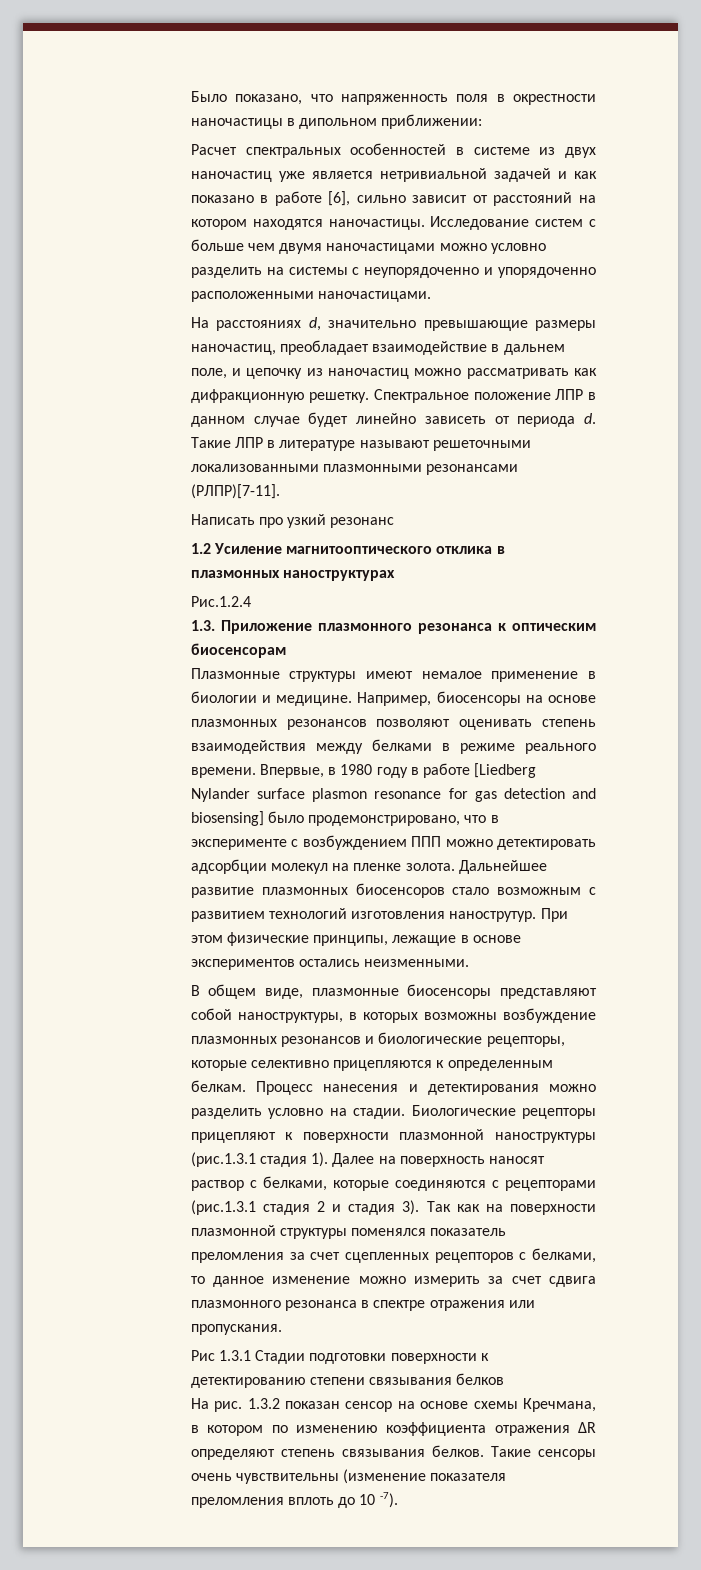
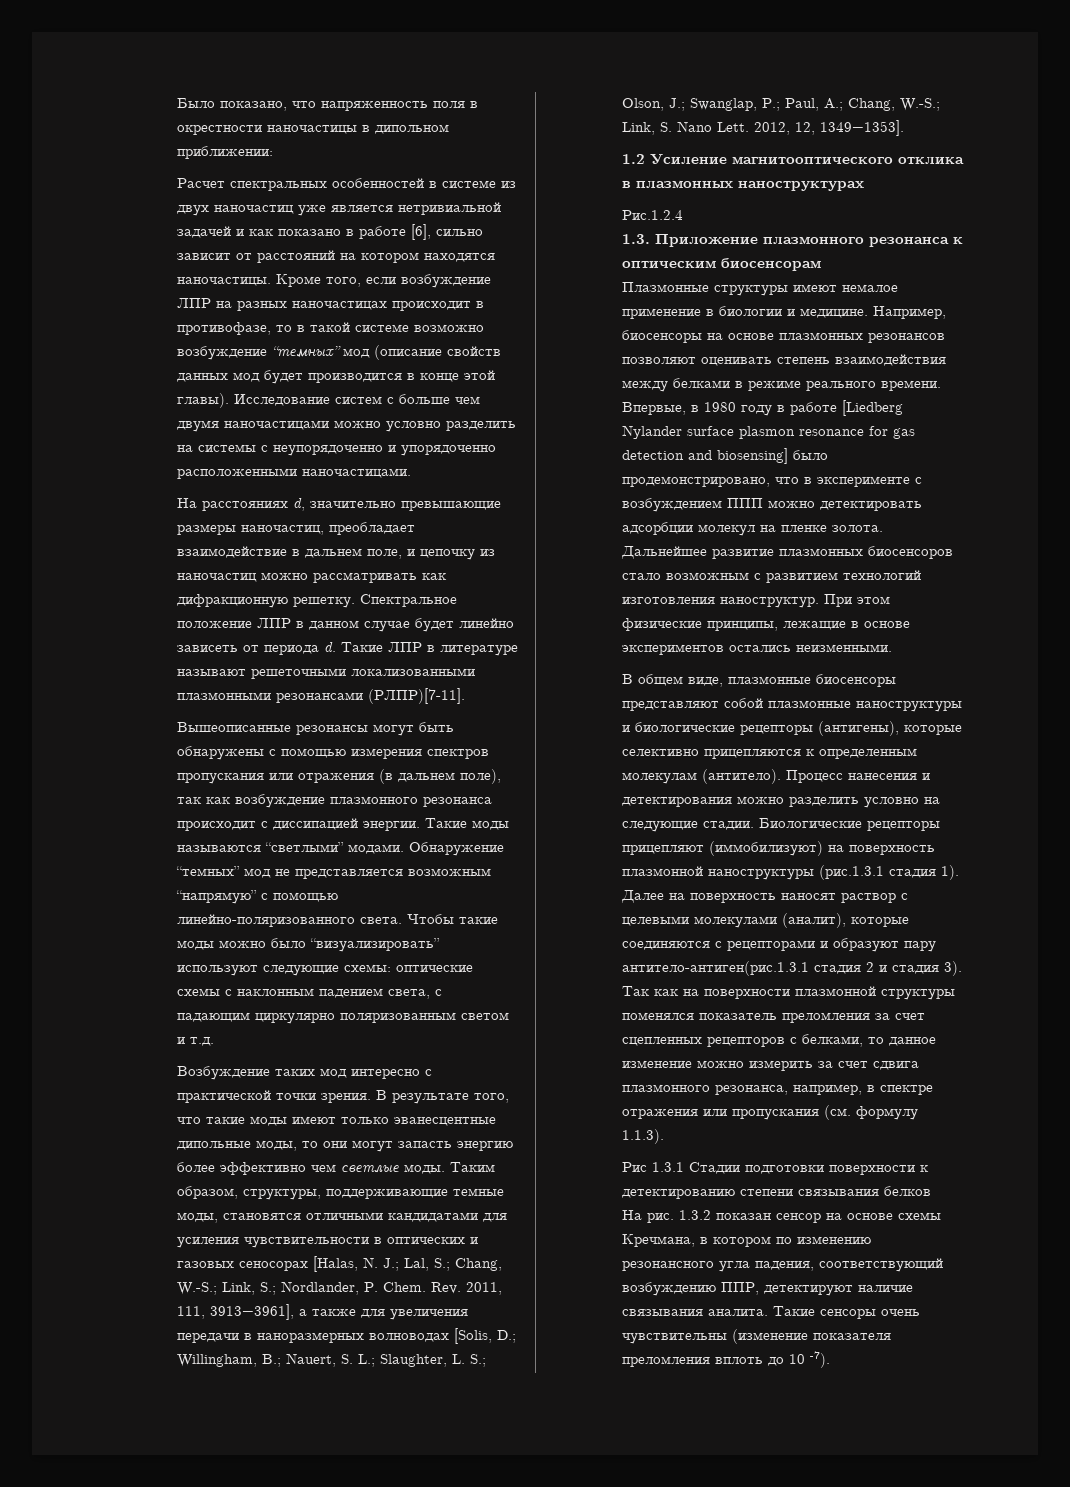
(425, 224) none -> [275,274,491,288] [176,298,484,311] [176,322,484,335] [176,345,501,360] [176,370,495,384] [176,393,229,408] Кроме того, если возбуждение ЛПР на разных наночастицах происходит в противофазе, то в такой системе возможно возбуждение “темных” мод (описание свойств данных мод будет производится в конце этой главы).
[190,514,395,528] Написать про узкий резонанс -> [176,722,454,736] [176,746,489,760] [176,769,501,784] [176,794,492,808] [176,818,509,831] [176,842,504,856] [175,866,491,879] [175,890,338,904] [176,914,498,927] [176,938,440,952] [176,964,473,976] [176,988,442,999] [176,1012,509,1024] [176,1037,214,1046] [176,1066,432,1080] [176,1090,509,1104] [176,1116,496,1126] [176,1140,513,1152] [176,1162,495,1175] [176,1186,504,1200] [176,1212,507,1223] [176,1237,478,1248] [176,1256,502,1272] [176,1281,502,1295] [176,1304,468,1320] [176,1328,516,1344] [176,1353,486,1367] [621,98,940,111] [621,120,904,136] Вышеописанные резонансы могут быть обнаружены с помощью измерения спектров пропускания или отражения (в дальнем поле), так как возбуждение плазмонного резонанса происходит с диссипацией энергии. Такие моды называются “светлыми” модами. Обнаружение “темных” мод не представляется возможным “напрямую” с помощью линейно-поляризованного света. Чтобы такие моды можно было “визуализировать” используют следующие схемы: оптические схемы с наклонным падением света, с падающим циркулярно поляризованным светом и т.д. // Возбуждение таких мод интересно с практической точки зрения. В результате того, что такие моды имеют только эванесцентные дипольные моды, то они могут запасть энергию более эффективно чем светлые моды. Таким образом, структуры, поддерживающие темные моды, становятся отличными кандидатами для усиления чувствительности в оптических и газовых сеносорах [Halas, N. J.; Lal, S.; Chang, W.-S.; Link, S.; Nordlander, P. Chem. Rev. 2011, 111, 3913−3961], а также для увеличения передачи в наноразмерных волноводах [Solis, D.; Willingham, B.; Nauert, S. L.; Slaughter, L. S.; Olson, J.; Swanglap, P.; Paul, A.; Chang, W.-S.; Link, S. Nano Lett. 2012, 12, 1349−1353].
[449,911,537,922] нанострутур. -> [719,597,819,608] наноструктур.
[237,1008,596,1023] [190,1032,565,1047] наноструктуры, в которых возможны возбуждение плазмонных резонансов и биологические рецепторы, -> [767,700,962,712] [621,721,899,736] плазмонные наноструктуры и биологические рецепторы (антигены),
[190,1080,246,1092] белкам. -> [621,769,781,784] молекулам (антитело).
(347, 1112) none -> [621,821,698,832] следующие
[285,1132,389,1143] к поверхности -> [708,841,935,856] (иммобилизуют) на поверхность
[262,1176,327,1191] белками, -> [621,913,846,928] целевыми молекулами (аналит),
[190,1200,256,1215] (рис.1.3.1 -> [819,938,936,952] [621,961,809,976] и образуют пару антитело-антиген(рис.1.3.1
[285,1300,358,1311] резонанса -> [714,1084,862,1095] резонанса, например,
[190,1324,282,1335] пропускания. -> [731,1105,918,1120] [621,1129,664,1144] пропускания (см. формулу 1.1.3).
[386,1422,596,1436] [190,1445,484,1460] коэффициента отражения ΔR определяют степень связывания белков. -> [621,1258,943,1272] [621,1282,913,1296] [621,1309,768,1316] резонансного угла падения, соответствующий возбуждению ППР, детектируют наличие связывания аналита.

